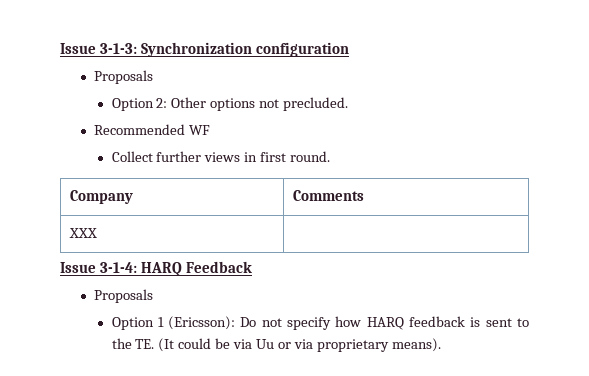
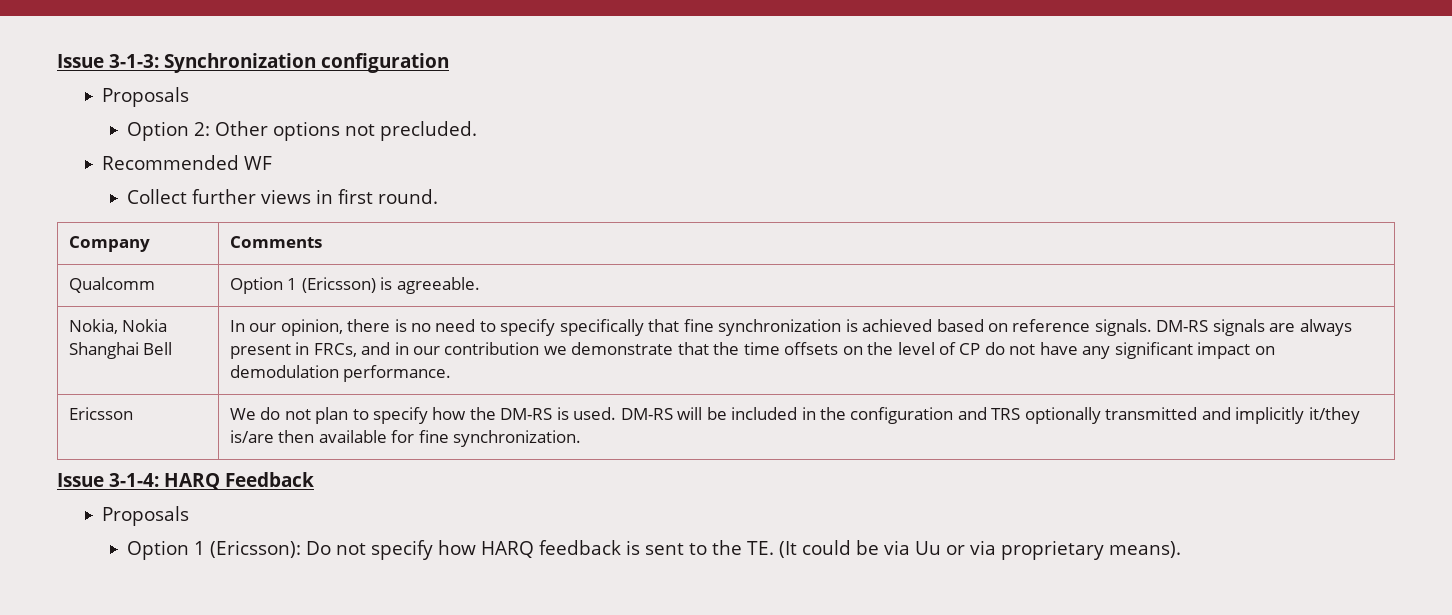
[69,228,98,238] XXX | -> [68,277,155,293] [229,277,480,294] [68,319,168,334] [68,342,173,359] [229,319,1352,336] [229,342,1275,359] [229,365,452,382] [68,407,133,420] [229,407,1360,424] [229,430,581,447] Qualcomm | Option 1 (Ericsson) is agreeable. // Nokia, Nokia Shanghai Bell | In our opinion, there is no need to specify specifically that fine synchronization is achieved based on reference signals. DM-RS signals are always present in FRCs, and in our contribution we demonstrate that the time offsets on the level of CP do not have any significant impact on demodulation performance. // Ericsson | We do not plan to specify how the DM-RS is used. DM-RS will be included in the configuration and TRS optionally transmitted and implicitly it/they is/are then available for fine synchronization.

